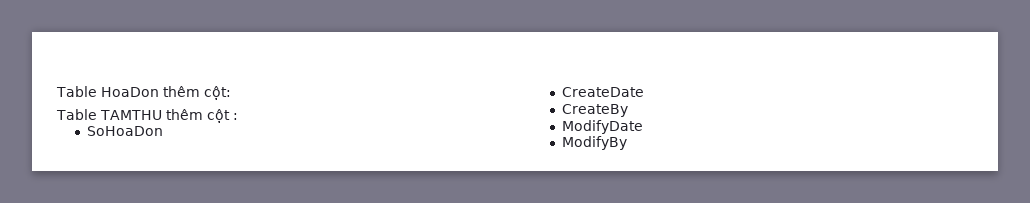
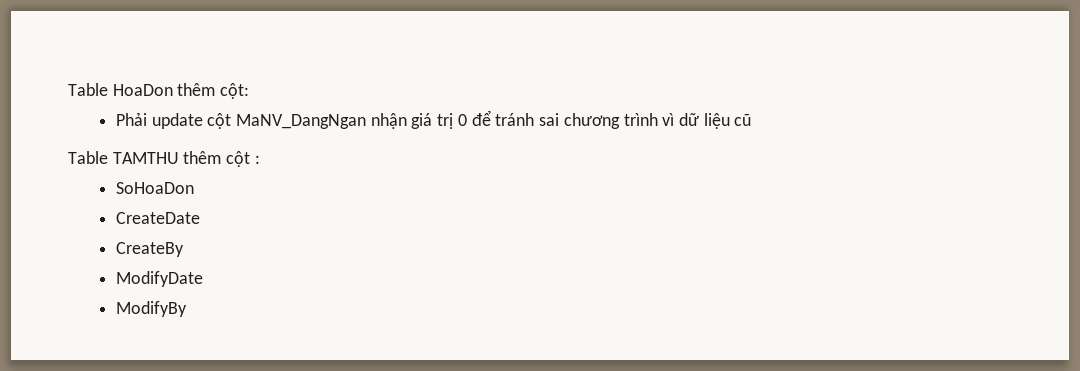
(231, 93) none -> [115,110,752,129] // Phải update cột MaNV_DangNgan nhận giá trị 0 để tránh sai chương trình vì dữ liệu cũ

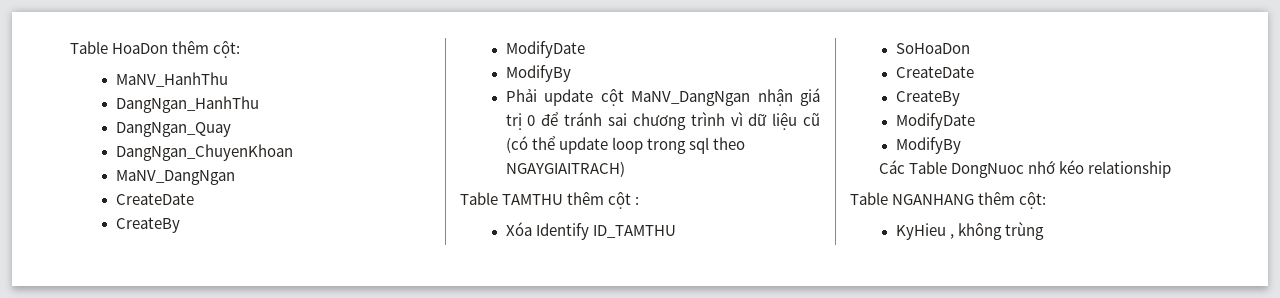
(250, 91) none -> [115,72,228,87] [115,96,259,113] [115,122,231,137] [115,144,293,161] [115,170,235,185] [115,193,194,205] [115,217,180,233] [505,41,585,58] [505,65,571,82] // MaNV_HanhThu // DangNgan_HanhThu // DangNgan_Quay // DangNgan_ChuyenKhoan // MaNV_DangNgan // CreateDate // CreateBy // ModifyDate // ModifyBy
(752, 120) none -> [505,136,745,154] [505,161,625,177] (có thể update loop trong sql theo NGAYGIAITRACH)
(260, 159) none -> [505,222,676,240] // Xóa Identify ID_TAMTHU
(187, 309) none -> [879,160,1172,178] [850,192,1047,209] [895,222,1044,240] // Các Table DongNuoc nhớ kéo relationship // Table NGANHANG thêm cột: // KyHieu , không trùng

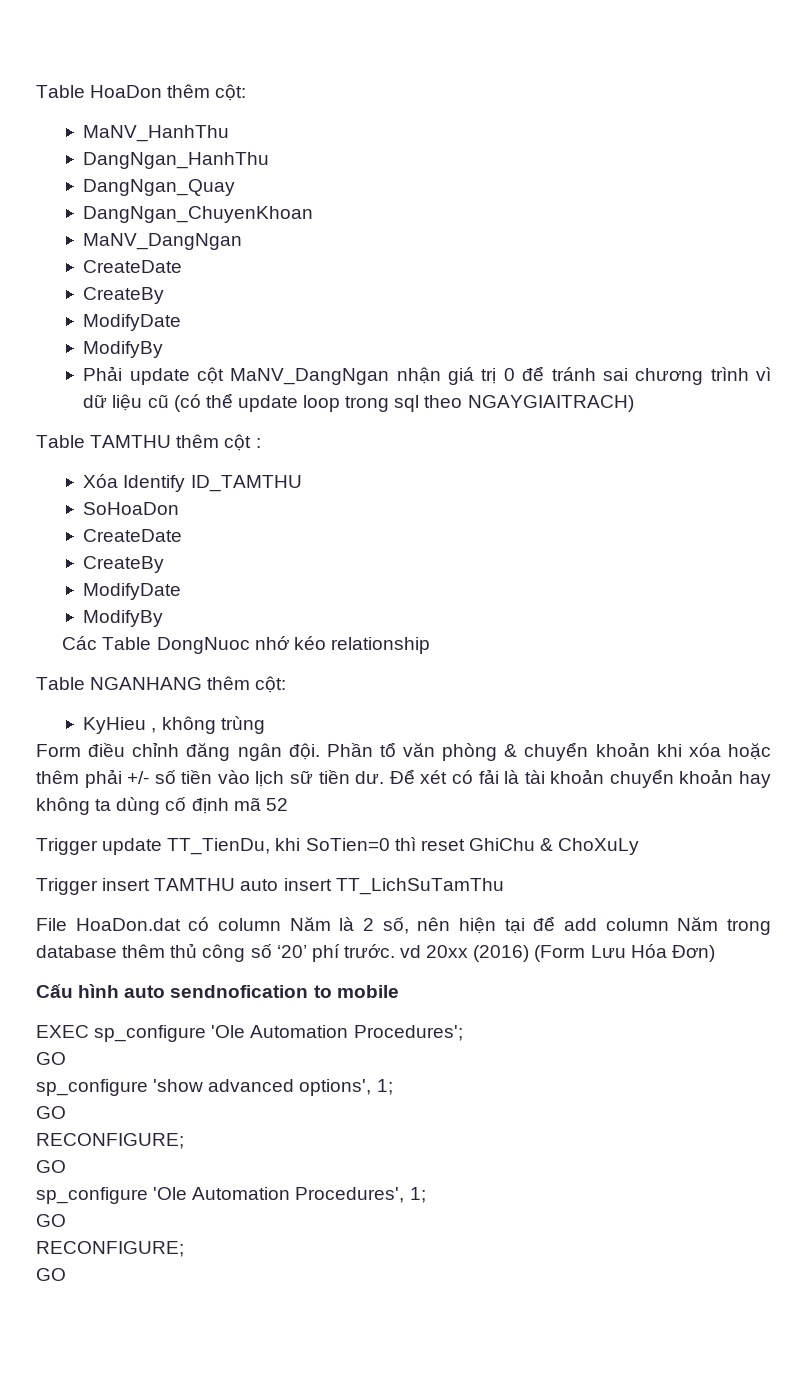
(1044, 231) none -> [36,742,771,761] [36,769,771,788] [36,797,288,815] [36,837,640,855] [36,878,504,895] [36,916,771,935] [36,943,715,962] [36,984,399,998] [36,1025,463,1042] [36,1052,66,1065] [36,1079,393,1096] [36,1106,66,1119] [36,1133,184,1149] [36,1160,66,1173] [36,1187,426,1204] [36,1214,66,1227] [36,1241,184,1257] [36,1268,66,1281] // Form điều chỉnh đăng ngân đội. Phần tổ văn phòng & chuyển khoản khi xóa hoặc thêm phải +/- số tiền vào lịch sữ tiền dư. Để xét có fải là tài khoản chuyển khoản hay không ta dùng cố định mã 52 // Trigger update TT_TienDu, khi SoTien=0 thì reset GhiChu & ChoXuLy // Trigger insert TAMTHU auto insert TT_LichSuTamThu // File HoaDon.dat có column Năm là 2 số, nên hiện tại để add column Năm trong database thêm thủ công số ‘20’ phí trước. vd 20xx (2016) (Form Lưu Hóa Đơn) // Cấu hình auto sendnofication to mobile // EXEC sp_configure 'Ole Automation Procedures'; // GO // sp_configure 'show advanced options', 1; // GO // RECONFIGURE; // GO // sp_configure 'Ole Automation Procedures', 1; // GO // RECONFIGURE; // GO

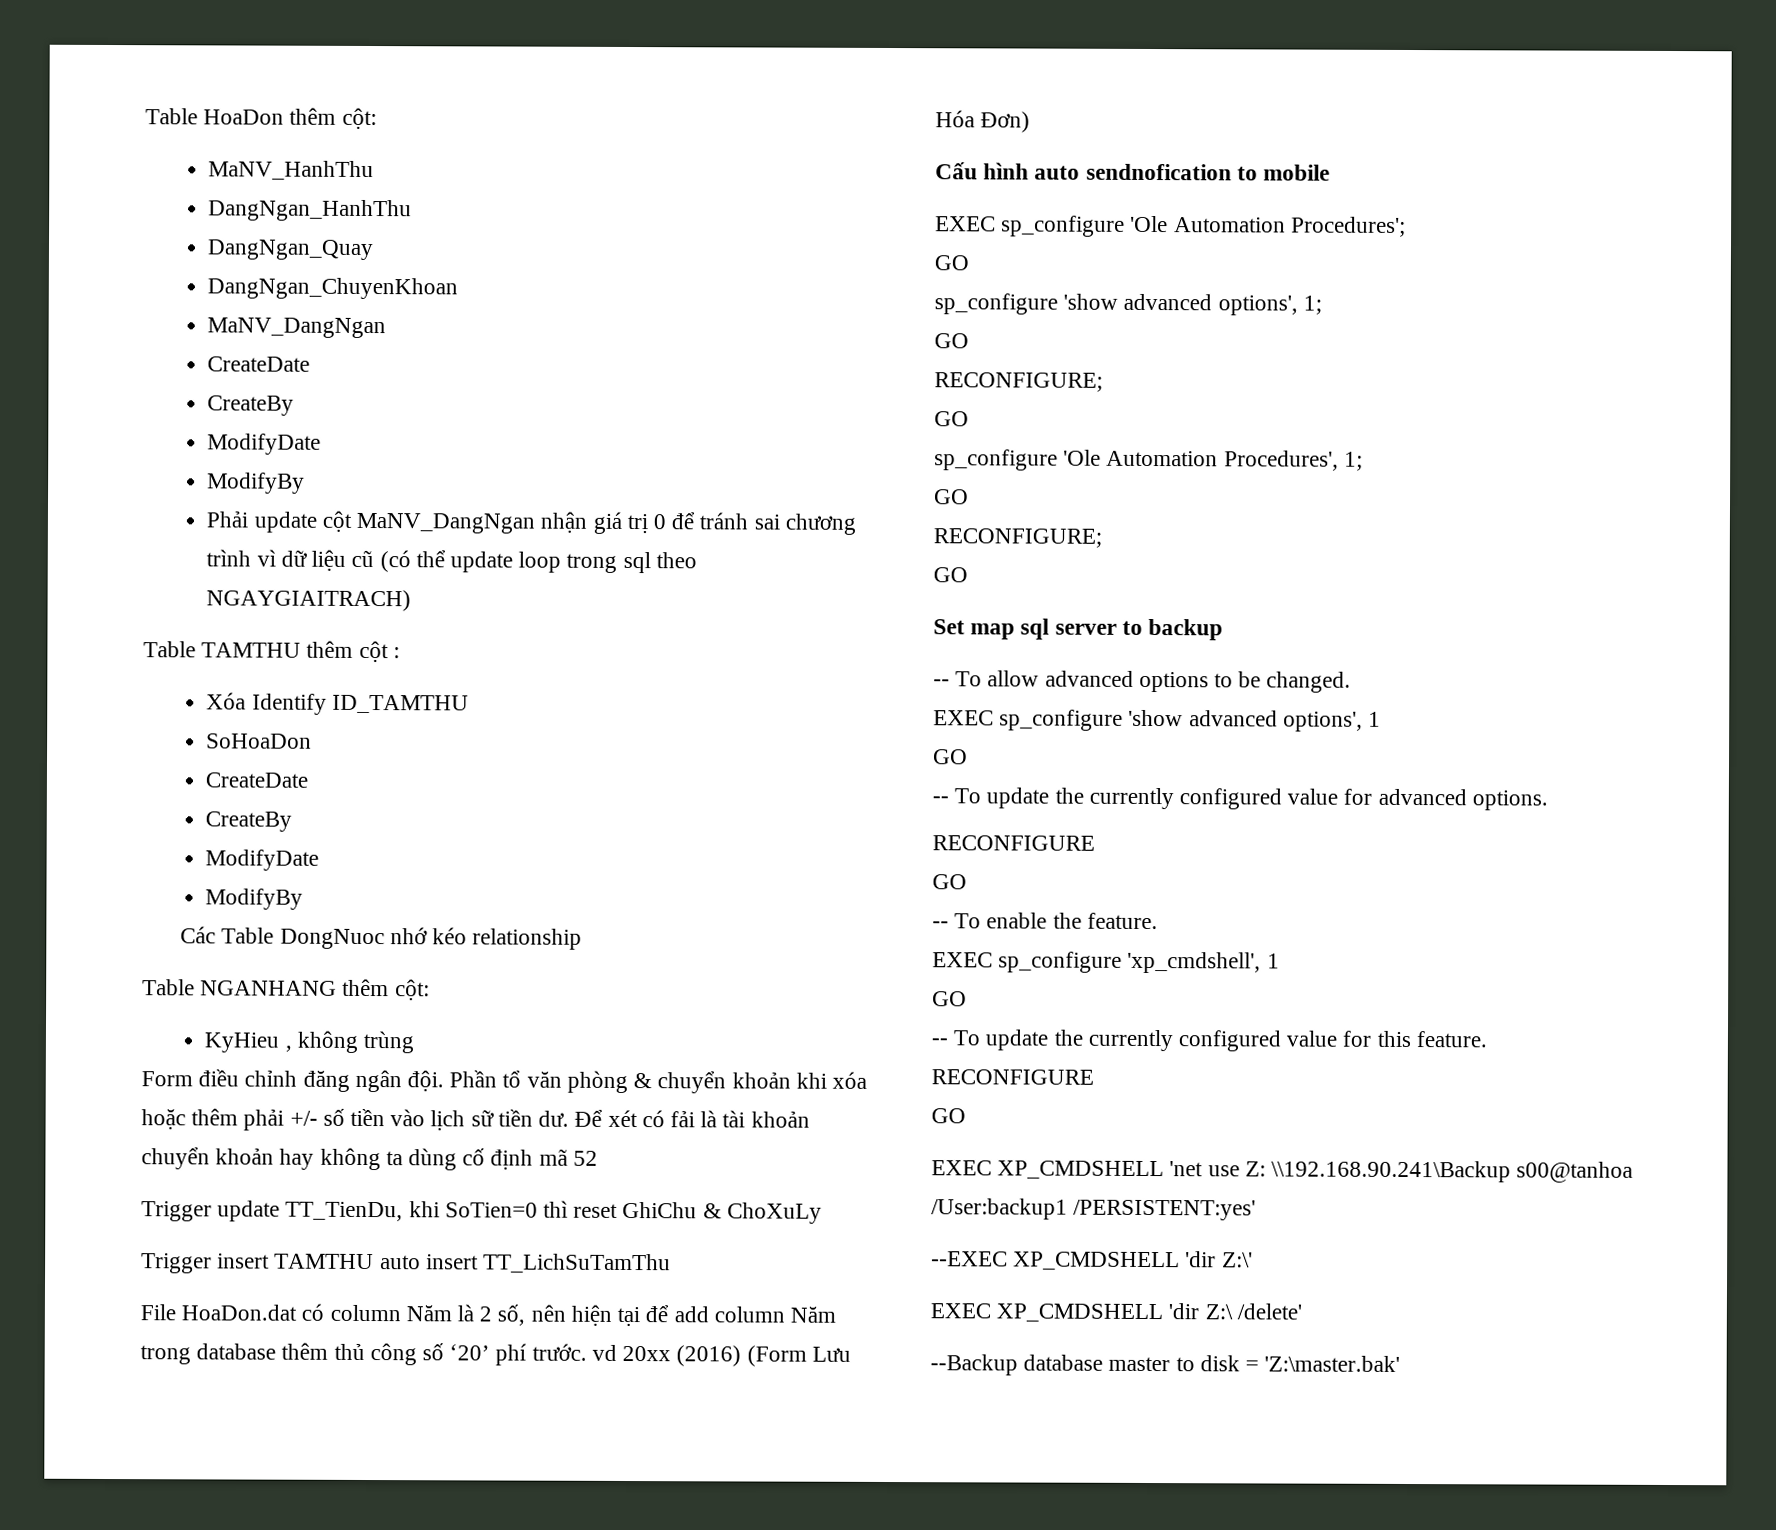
(66, 1274) none -> [933,618,1224,641] [933,670,1352,693] [933,709,1382,732] [933,749,968,765] [932,787,1548,811] [932,835,1095,851] [932,874,967,890] [932,912,1158,930] [932,951,1280,974] [932,991,967,1007] [931,1029,1487,1052] [931,1069,1094,1085] [931,1108,966,1124] [931,1160,1634,1183] [931,1198,1257,1221] [931,1251,1253,1271] [930,1303,1302,1323] [930,1354,1401,1376] // Set map sql server to backup // -- To allow advanced options to be changed. // EXEC sp_configure 'show advanced options', 1 // GO // -- To update the currently configured value for advanced options. // RECONFIGURE // GO // -- To enable the feature. // EXEC sp_configure 'xp_cmdshell', 1 // GO // -- To update the currently configured value for this feature. // RECONFIGURE // GO // EXEC XP_CMDSHELL 'net use Z: \\192.168.90.241\Backup s00@tanhoa /User:backup1 /PERSISTENT:yes' // --EXEC XP_CMDSHELL 'dir Z:\' // EXEC XP_CMDSHELL 'dir Z:\ /delete' // --Backup database master to disk = 'Z:\master.bak'

